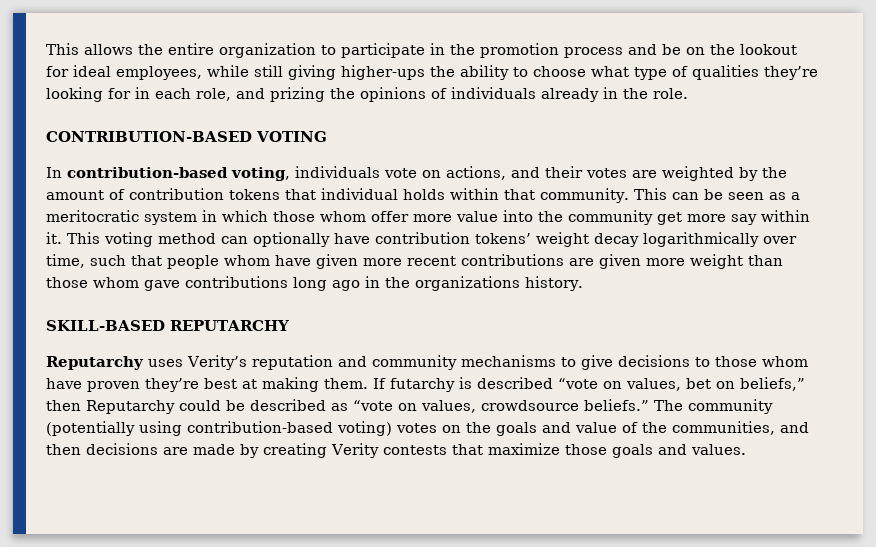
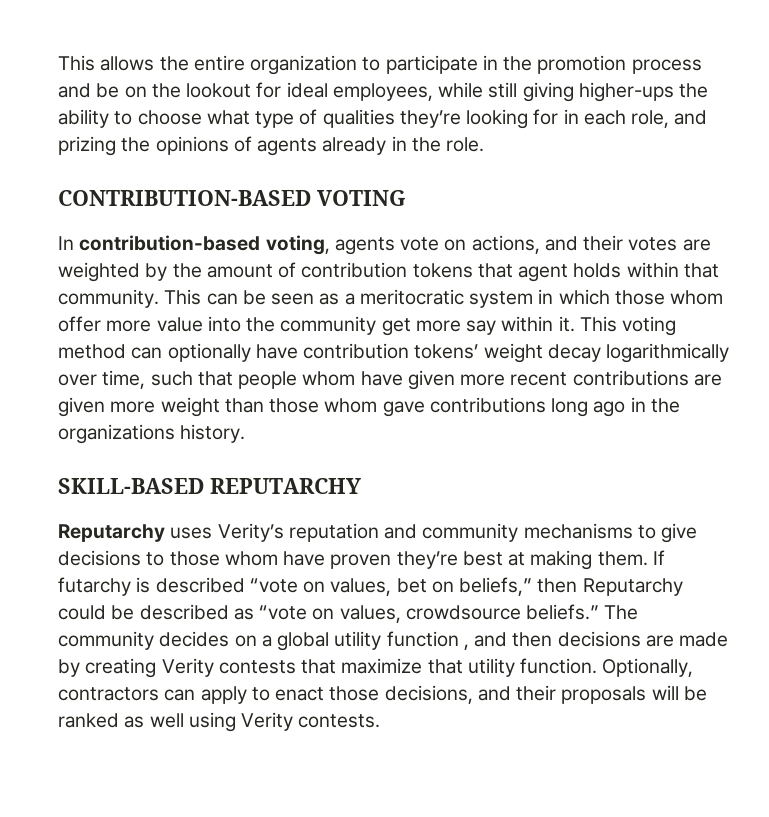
[451,87,536,99] individuals -> [257,138,318,156] agents
[295,166,380,178] individuals -> [334,237,395,255] agents
[321,188,398,200] individual -> [518,264,569,282] agent
[46,421,775,436] (potentially using contribution-based voting) votes on the goals and value of the communities, -> [159,631,469,651] decides on a global utility function ,
[564,444,746,458] those goals and values. -> [427,658,694,677] [58,685,707,704] [58,712,381,732] that utility function. Optionally, contractors can apply to enact those decisions, and their proposals will be ranked as well using Verity contests.

